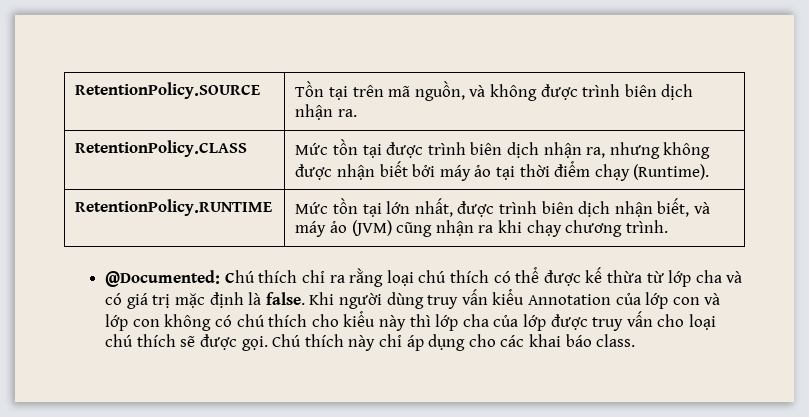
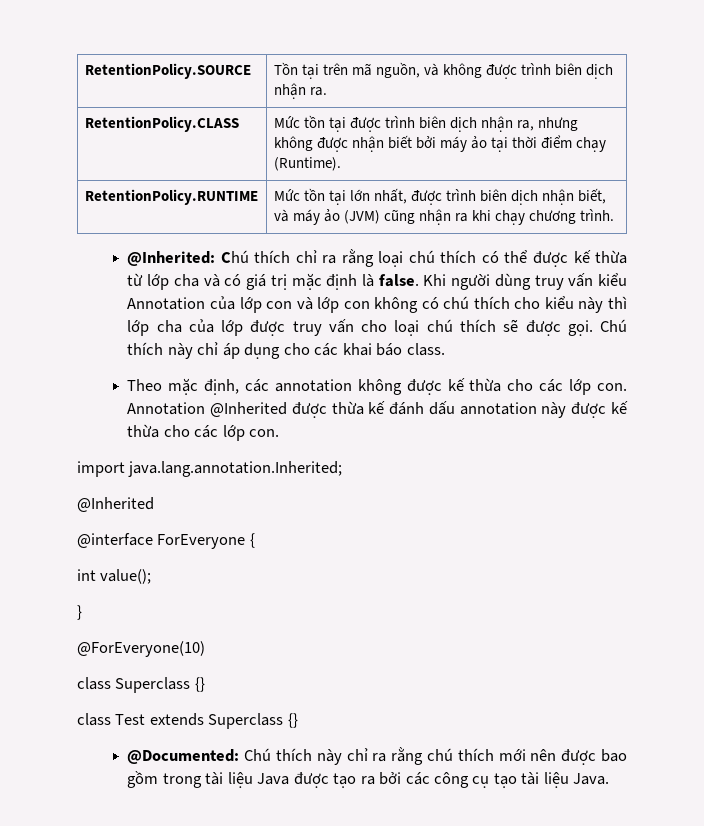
[105,270,221,287] @Documented: -> [127,251,216,266] @Inherited:
(636, 340) none -> [127,378,628,395] [127,401,629,418] [127,424,280,441] [77,461,343,477] [77,497,154,512] [77,533,255,549] [77,569,152,584] [77,605,82,620] [77,641,205,657] [77,677,205,693] [77,713,298,729] [127,747,627,765] [127,771,610,788] // Theo mặc định, các annotation không được kế thừa cho các lớp con. Annotation @Inherited được thừa kế đánh dấu annotation này được kế thừa cho các lớp con. // import java.lang.annotation.Inherited; // @Inherited // @interface ForEveryone { // int value(); // } // @ForEveryone(10) // class Superclass {} // class Test extends Superclass {} // @Documented: Chú thích này chỉ ra rằng chú thích mới nên được bao gồm trong tài liệu Java được tạo ra bởi các công cụ tạo tài liệu Java.

